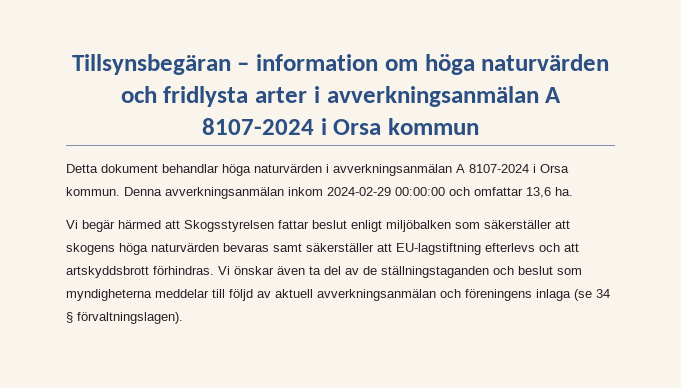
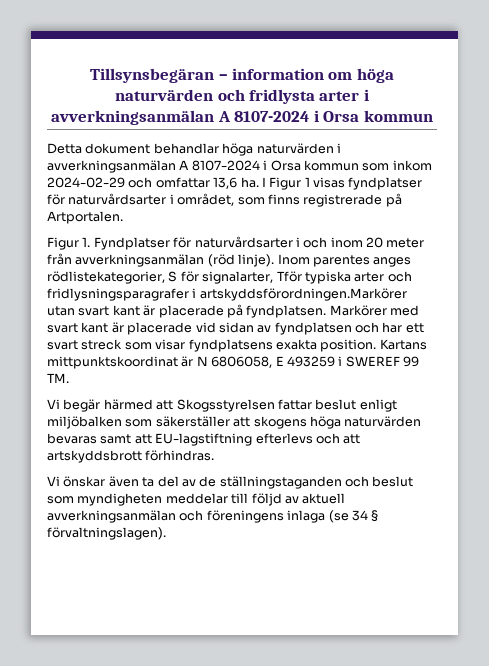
[66,187,284,199] kommun. Denna avverkningsanmälan -> [303,160,390,171] kommun som
[395,187,445,196] 00:00:00 -> (125, 182) none
(573, 191) none -> [261,177,423,190] [47,193,402,207] [47,211,123,224] [47,236,425,250] [47,253,412,267] [47,271,412,284] [47,288,407,301] [47,304,419,318] [47,322,424,335] [47,339,427,352] [47,356,419,369] [47,373,69,383] I Figur 1 visas fyndplatser för naturvårdsarter i området, som finns registrerade på Artportalen. // Figur 1. Fyndplatser för naturvårdsarter i och inom 20 meter från avverkningsanmälan (röd linje). Inom parentes anges rödlistekategorier, S för signalarter, Tför typiska arter och fridlysningsparagrafer i artskyddsförordningen.Markörer utan svart kant är placerade på fyndplatsen. Markörer med svart kant är placerade vid sidan av fyndplatsen och har ett svart streck som visar fyndplatsens exakta position. Kartans mittpunktskoordinat är N 6806058, E 493259 i SWEREF 99 TM.
[306,243,374,252] säkerställer -> (132, 439) none
(214, 270) none -> (215, 455) //
[66,289,152,301] myndigheterna -> [77,493,163,506] myndigheten

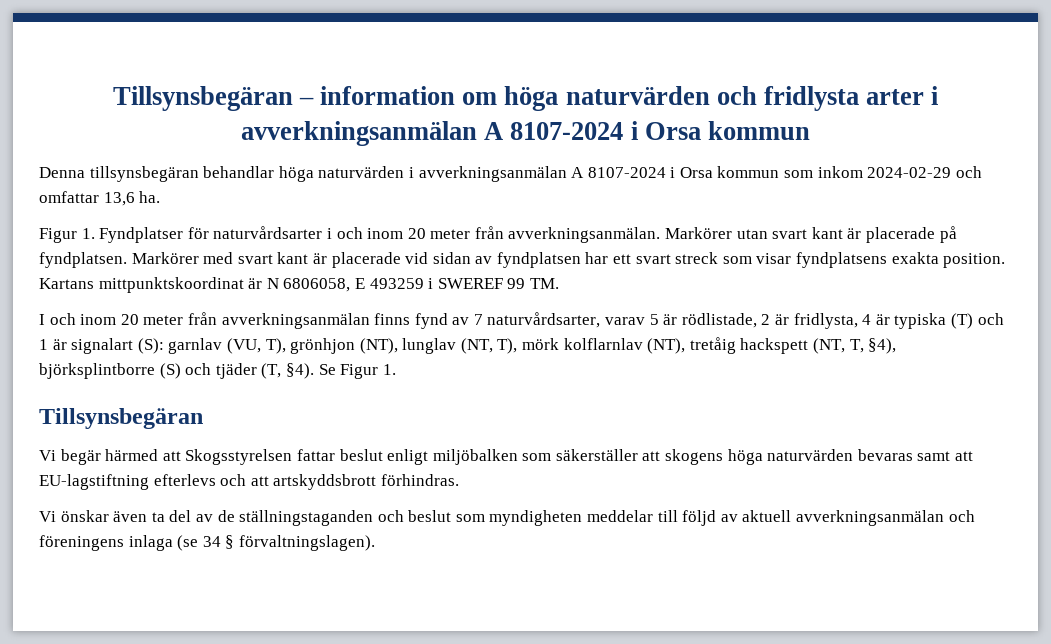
[47,143,151,154] Detta dokument -> [39,166,199,182] Denna tillsynsbegäran
[261,177,423,190] [47,193,402,207] [47,211,123,224] I Figur 1 visas fyndplatser för naturvårdsarter i området, som finns registrerade på Artportalen. -> (161, 197) none
[75,254,412,267] [47,271,412,284] [47,288,407,301] avverkningsanmälan (röd linje). Inom parentes anges rödlistekategorier, S för signalarter, Tför typiska arter och fridlysningsparagrafer i artskyddsförordningen.Markörer -> [508,227,733,243] avverkningsanmälan. Markörer
[355,322,379,333] och -> (581, 260) none
(69, 378) none -> [39,312,1004,329] [39,337,897,354] [39,363,396,379] [39,408,203,429] // I och inom 20 meter från avverkningsanmälan finns fynd av 7 naturvårdsarter, varav 5 är rödlistade, 2 är fridlysta, 4 är typiska (T) och 1 är signalart (S): garnlav (VU, T), grönhjon (NT), lunglav (NT, T), mörk kolflarnlav (NT), tretåig hackspett (NT, T, §4), björksplintborre (S) och tjäder (T, §4). Se Figur 1. // Tillsynsbegäran

